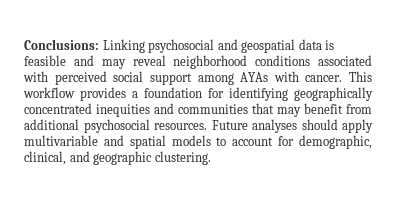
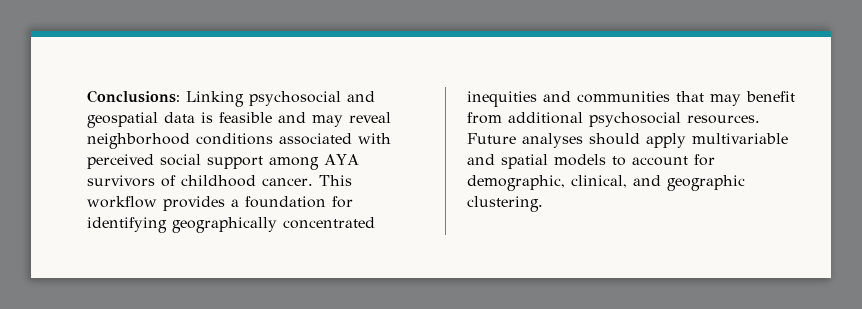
[240,71,299,82] AYAs with -> [324,154,359,165] [87,175,256,187] AYA survivors of childhood

